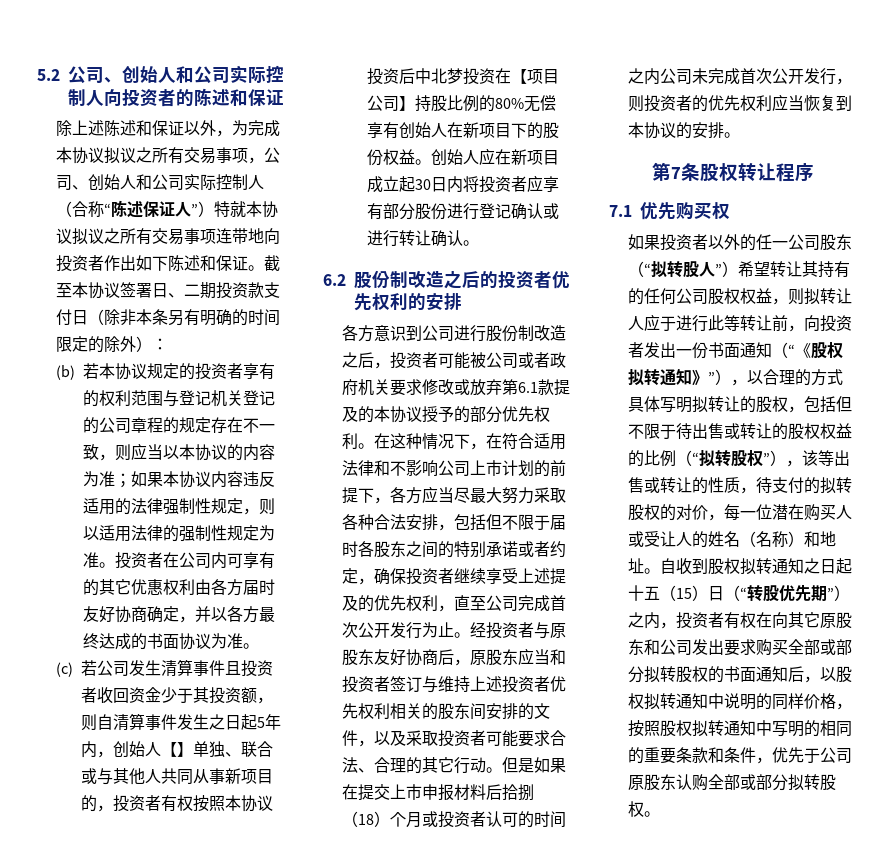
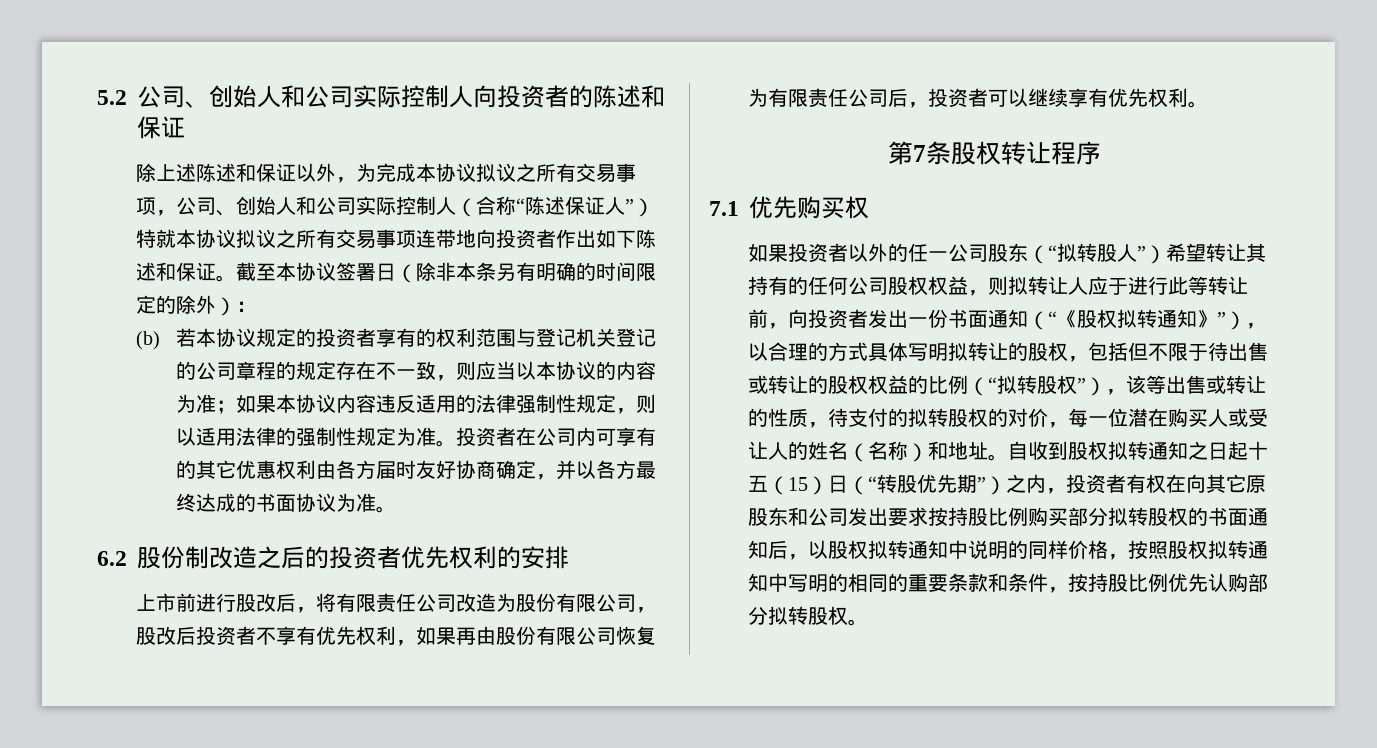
[167,282,280,299] [55,309,88,326] 、二期投资款支付日 -> (397, 272) none
[55,659,273,677] [80,687,273,704] [80,713,281,731] [80,741,273,758] [80,768,273,785] [80,795,273,812] [366,68,559,85] [366,95,556,112] [366,122,559,139] [366,148,559,166] [366,175,559,193] [366,203,559,220] [366,230,479,247] // (c)若公司发生清算事件且投资者收回资金少于其投资额，则自清算事件发生之日起5年内，创始人【】单独、联合或与其他人共同从事新项目的，投资者有权按照本协议投资后中北梦投资在【项目公司】持股比例的80%无偿享有创始人在新项目下的股份权益。创始人应在新项目成立起30日内将投资者应享有部分股份进行登记确认或进行转让确认。 -> (396, 509) none
[341,325,566,342] [341,352,566,369] [341,379,570,396] [341,406,550,423] [341,433,566,450] [341,460,566,477] [341,486,566,504] [341,514,566,531] [341,541,566,558] [341,568,566,585] [341,595,566,612] [341,622,566,639] [341,648,566,666] [341,676,566,693] [341,703,550,720] [341,730,566,747] [341,757,566,774] [341,784,534,801] [341,811,566,828] [627,68,852,85] [627,94,852,112] [627,122,724,139] 各方意识到公司进行股份制改造之后，投资者可能被公司或者政府机关要求修改或放弃第6.1款提及的本协议授予的部分优先权利。在这种情况下，在符合适用法律和不影响公司上市计划的前提下，各方应当尽最大努力采取各种合法安排，包括但不限于届时各股东之间的特别承诺或者约定，确保投资者继续享受上述提及的优先权利，直至公司完成首次公开发行为止。经投资者与原股东友好协商后，原股东应当和投资者签订与维持上述投资者优先权利相关的股东间安排的文件，以及采取投资者可能要求合法、合理的其它行动。但是如果在提交上市申报材料后拾捌（18）个月或投资者认可的时间之内公司未完成首次公开发行，则投资者的优先权利应当恢复到本协议的安排 -> [136,593,657,613] [136,626,657,646] [748,88,1189,108] 上市前进行股改后，将有限责任公司改造为股份有限公司，股改后投资者不享有优先权利，如果再由股份有限公司恢复为有限责任公司后，投资者可以继续享有优先权利
[755,639,836,656] 购买全部或 -> [928,507,1069,526] 按持股比例购买
[771,747,852,763] [627,774,756,791] 优先于公司原股东认购全部或 -> [1068,573,1249,592] 按持股比例优先认购

